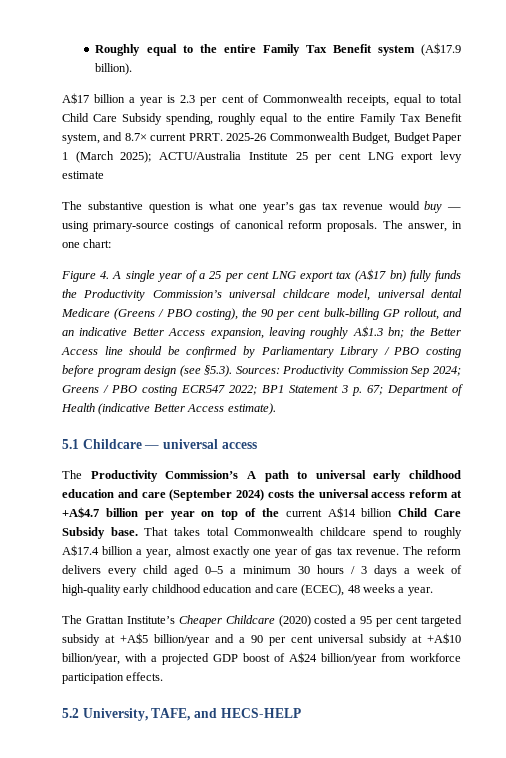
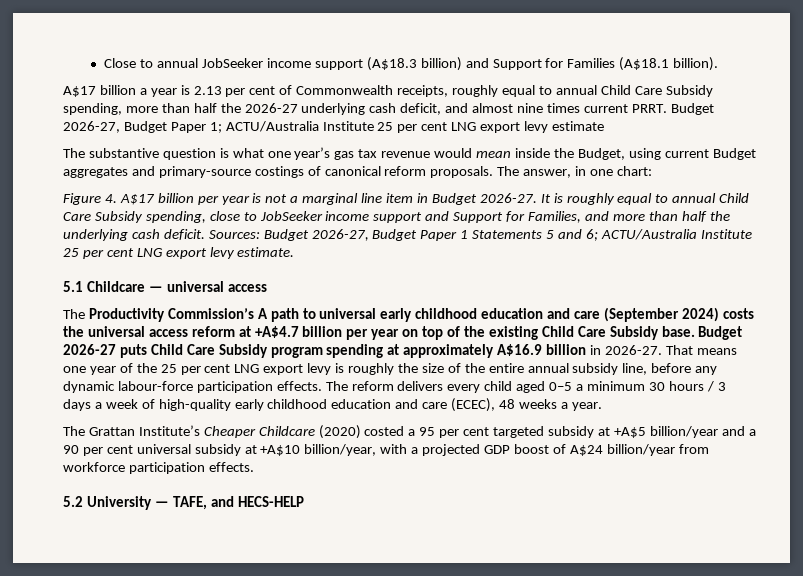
[95,43,462,56] Roughly equal to the entire Family Tax Benefit system (A$17.9 -> [104,57,670,71] Close to annual JobSeeker income support (A$18.3 billion) and Support for Families (A$18.1
[180,95,196,103] 2.3 -> [193,86,222,95] 2.13
[393,94,463,106] [62,113,462,125] [62,132,463,144] [62,151,152,163] equal to total Child Care Subsidy spending, roughly equal to the entire Family Tax Benefit system, and 8.7× current PRRT. 2025-26 Commonwealth Budget, Budget Paper 1 (March 2025); -> [452,85,713,97] [63,103,714,115] [63,121,222,133] roughly equal to annual Child Care Subsidy spending, more than half the 2026-27 underlying cash deficit, and almost nine times current PRRT. Budget 2026-27, Budget Paper 1;
[424,201,461,213] [62,221,89,232] buy — using -> [476,148,756,160] [63,166,155,178] mean inside the Budget, using current Budget aggregates and
[112,269,461,282] [62,289,462,301] [61,308,462,320] [62,326,461,339] [61,346,462,358] [62,365,461,377] [62,384,463,396] [61,403,276,415] A single year of a 25 per cent LNG export tax (A$17 bn) fully funds the Productivity Commission’s universal childcare model, universal dental Medicare (Greens / PBO costing), the 90 per cent bulk-billing GP rollout, and an indicative Better Access expansion, leaving roughly A$1.3 bn; the Better Access line should be confirmed by Parliamentary Library / PBO costing before program design (see §5.3). Sources: Productivity Commission Sep 2024; Greens / PBO costing ECR547 2022; BP1 Statement 3 p. 67; Department of Health (indicative Better Access estimate). -> [119,193,750,205] [63,211,730,223] [63,229,752,241] [63,247,295,259] A$17 billion per year is not a marginal line item in Budget 2026-27. It is roughly equal to annual Child Care Subsidy spending, close to JobSeeker income support and Support for Families, and more than half the underlying cash deficit. Sources: Budget 2026-27, Budget Paper 1 Statements 5 and 6; ACTU/Australia Institute 25 per cent LNG export levy estimate.
[285,507,393,518] current A$14 billion -> [488,326,538,340] existing
[144,527,463,539] [62,545,399,558] That takes total Commonwealth childcare spend to roughly A$17.4 billion a year, almost exactly one year of gas tax revenue. -> [698,326,743,340] [63,344,737,358] [63,363,718,375] [63,381,322,393] Budget 2026-27 puts Child Care Subsidy program spending at approximately A$16.9 billion in 2026-27. That means one year of the 25 per cent LNG export levy is roughly the size of the entire annual subsidy line, before any dynamic labour-force participation effects.
[82,708,148,721] University, -> [87,496,170,510] University —

